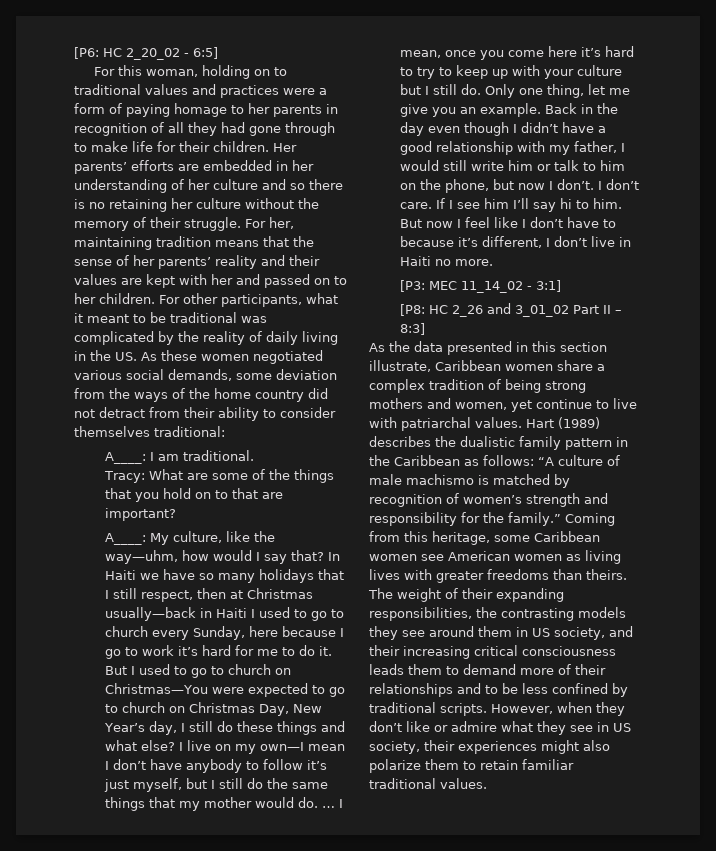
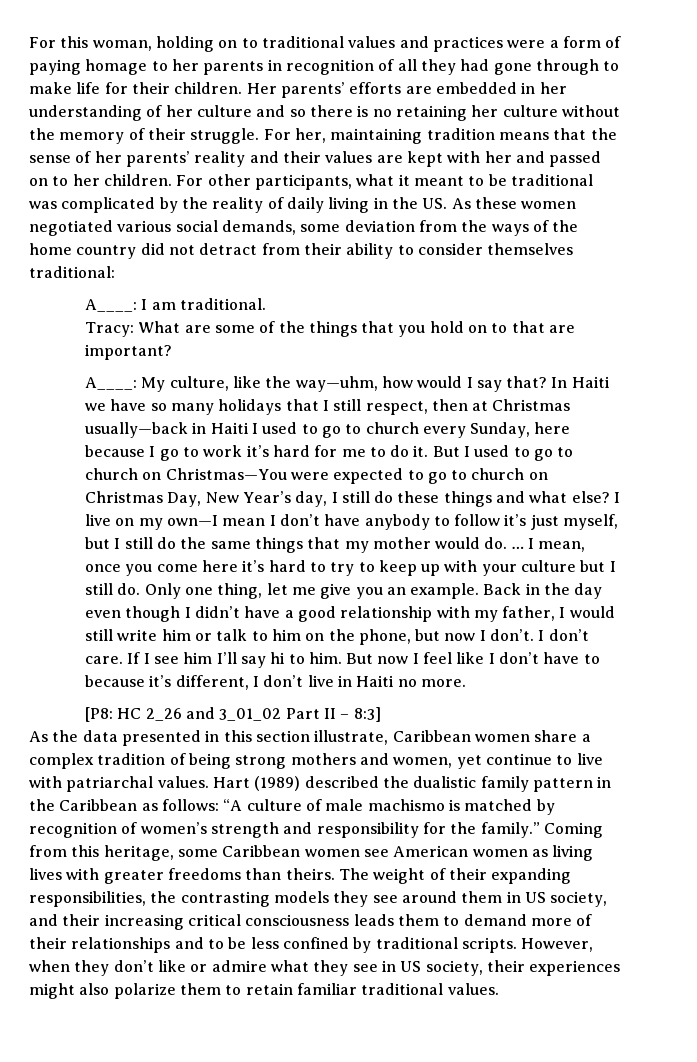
[74,47,218,60] [P6: HC 2_20_02 - 6:5] // -> (29, 42) none
[400,280,562,293] // [P3: MEC 11_14_02 - 3:1] -> (466, 683) none
[369,436,431,447] describes -> [304,776,379,788] described

